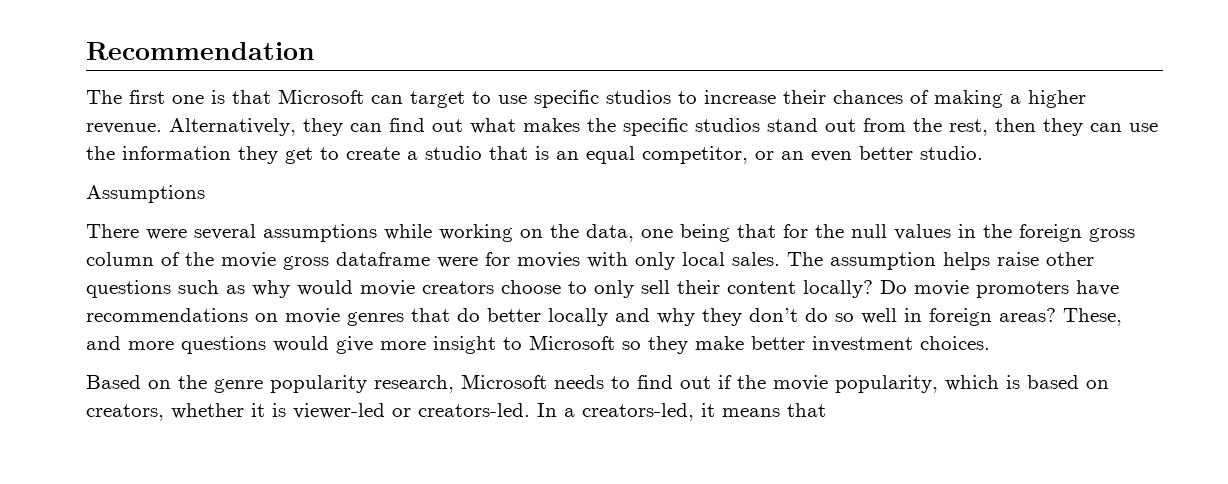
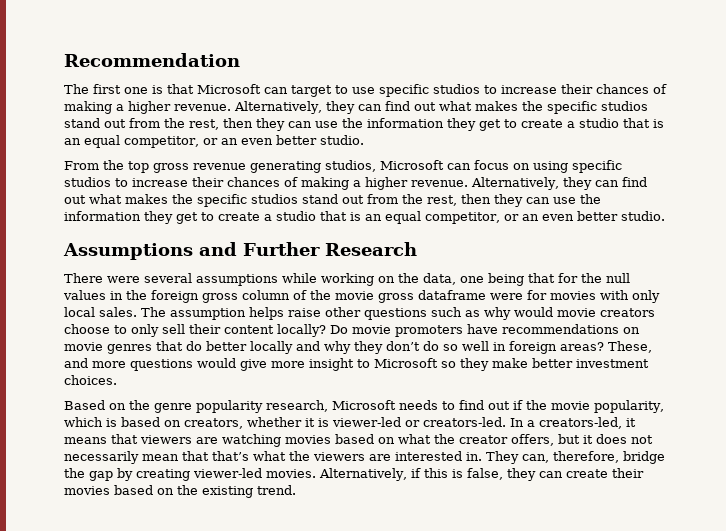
[86,185,205,203] Assumptions -> [64,160,622,173] [64,177,647,190] [64,194,601,207] [64,211,665,224] [63,242,417,260] From the top gross revenue generating studios, Microsoft can focus on using specific studios to increase their chances of making a higher revenue. Alternatively, they can find out what makes the specific studios stand out from the rest, then they can use the information they get to create a studio that is an equal competitor, or an even better studio. // Assumptions and Further Research
(826, 410) none -> [140,434,653,447] [64,451,665,464] [64,468,644,481] [64,485,296,498] viewers are watching movies based on what the creator offers, but it does not necessarily mean that that’s what the viewers are interested in. They can, therefore, bridge the gap by creating viewer-led movies. Alternatively, if this is false, they can create their movies based on the existing trend.

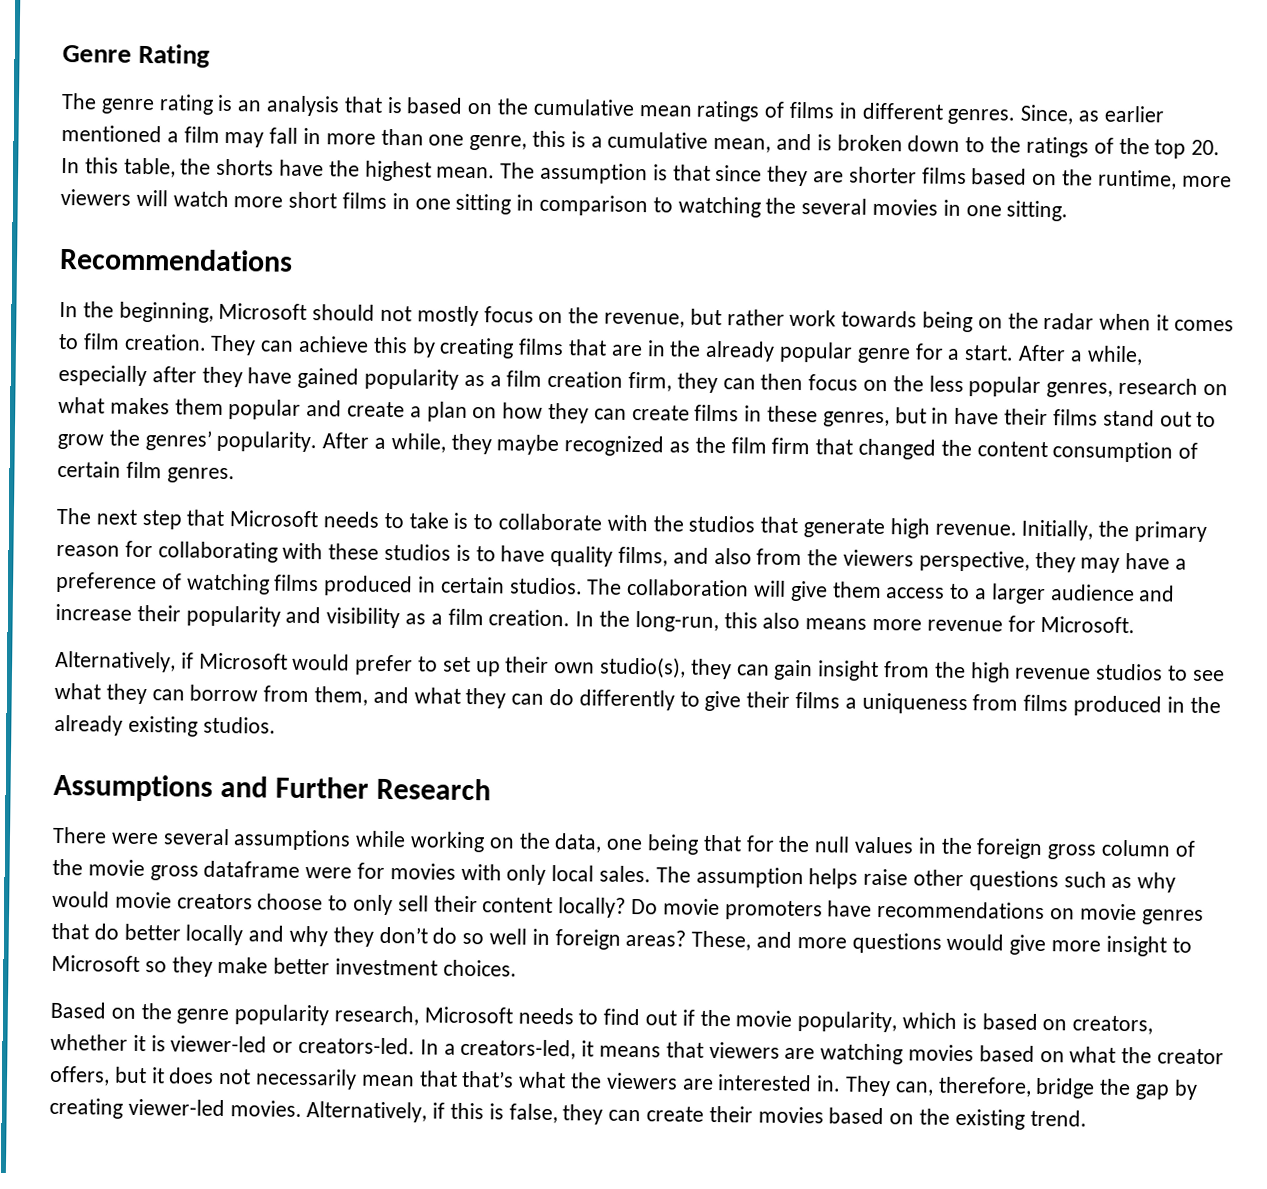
[64,53,240,67] [64,84,667,97] [64,101,648,114] [64,118,664,131] [64,135,364,148] [64,160,622,173] [64,177,647,190] [64,194,601,207] [64,211,665,224] Recommendation // The first one is that Microsoft can target to use specific studios to increase their chances of making a higher revenue. Alternatively, they can find out what makes the specific studios stand out from the rest, then they can use the information they get to create a studio that is an equal competitor, or an even better studio. // From the top gross revenue generating studios, Microsoft can focus on using specific studios to increase their chances of making a higher revenue. Alternatively, they can find out what makes the specific studios stand out from the rest, then they can use the information they get to create a studio that is an equal competitor, or an even better studio. -> [62,43,211,68] [61,92,1165,125] [61,124,1221,159] [61,157,1232,190] [60,188,1069,222] [59,247,293,272] [59,301,1234,333] [58,333,1143,366] [58,364,1228,398] [58,396,1217,428] [57,429,1199,463] [57,460,235,484] [56,507,1208,543] [56,540,1188,573] [55,571,1176,605] [55,603,1136,634] [55,650,1225,683] [54,682,1221,717] [54,714,276,737] Genre Rating // The genre rating is an analysis that is based on the cumulative mean ratings of films in different genres. Since, as earlier mentioned a film may fall in more than one genre, this is a cumulative mean, and is broken down to the ratings of the top 20. In this table, the shorts have the highest mean. The assumption is that since they are shorter films based on the runtime, more viewers will watch more short films in one sitting in comparison to watching the several movies in one sitting. // Recommendations // In the beginning, Microsoft should not mostly focus on the revenue, but rather work towards being on the radar when it comes to film creation. They can achieve this by creating films that are in the already popular genre for a start. After a while, especially after they have gained popularity as a film creation firm, they can then focus on the less popular genres, research on what makes them popular and create a plan on how they can create films in these genres, but in have their films stand out to grow the genres’ popularity. After a while, they maybe recognized as the film firm that changed the content consumption of certain film genres. // The next step that Microsoft needs to take is to collaborate with the studios that generate high revenue. Initially, the primary reason for collaborating with these studios is to have quality films, and also from the viewers perspective, they may have a preference of watching films produced in certain studios. The collaboration will give them access to a larger audience and increase their popularity and visibility as a film creation. In the long-run, this also means more revenue for Microsoft. // Alternatively, if Microsoft would prefer to set up their own studio(s), they can gain insight from the high revenue studios to see what they can borrow from them, and what they can do differently to give their films a uniqueness from films produced in the already existing studios.

